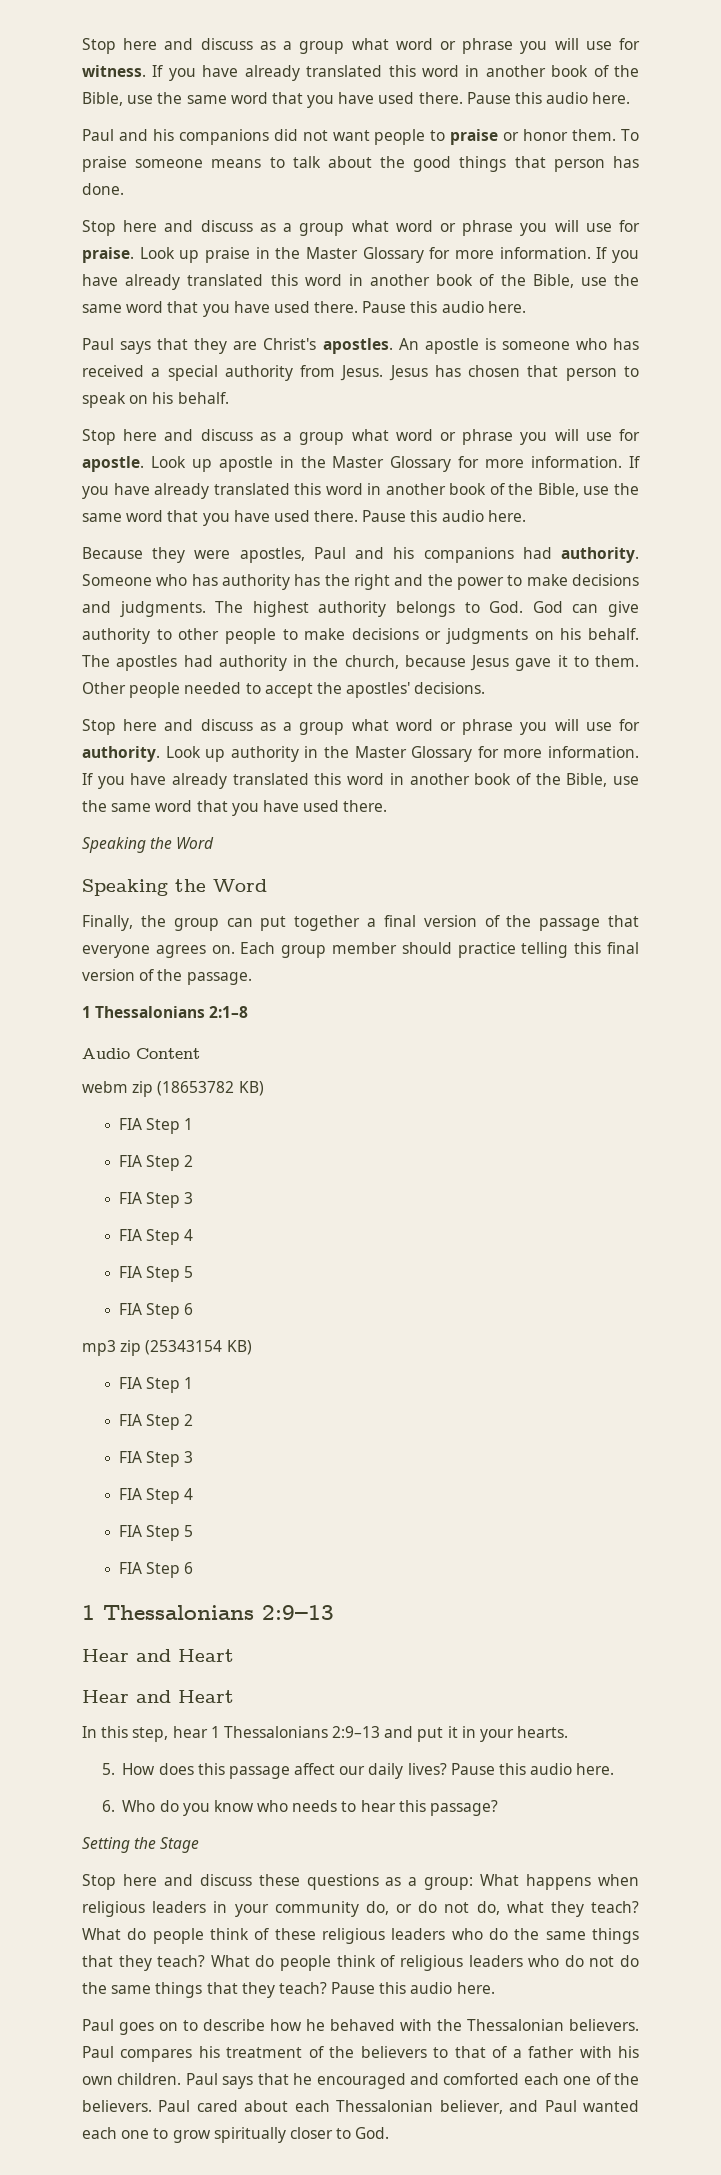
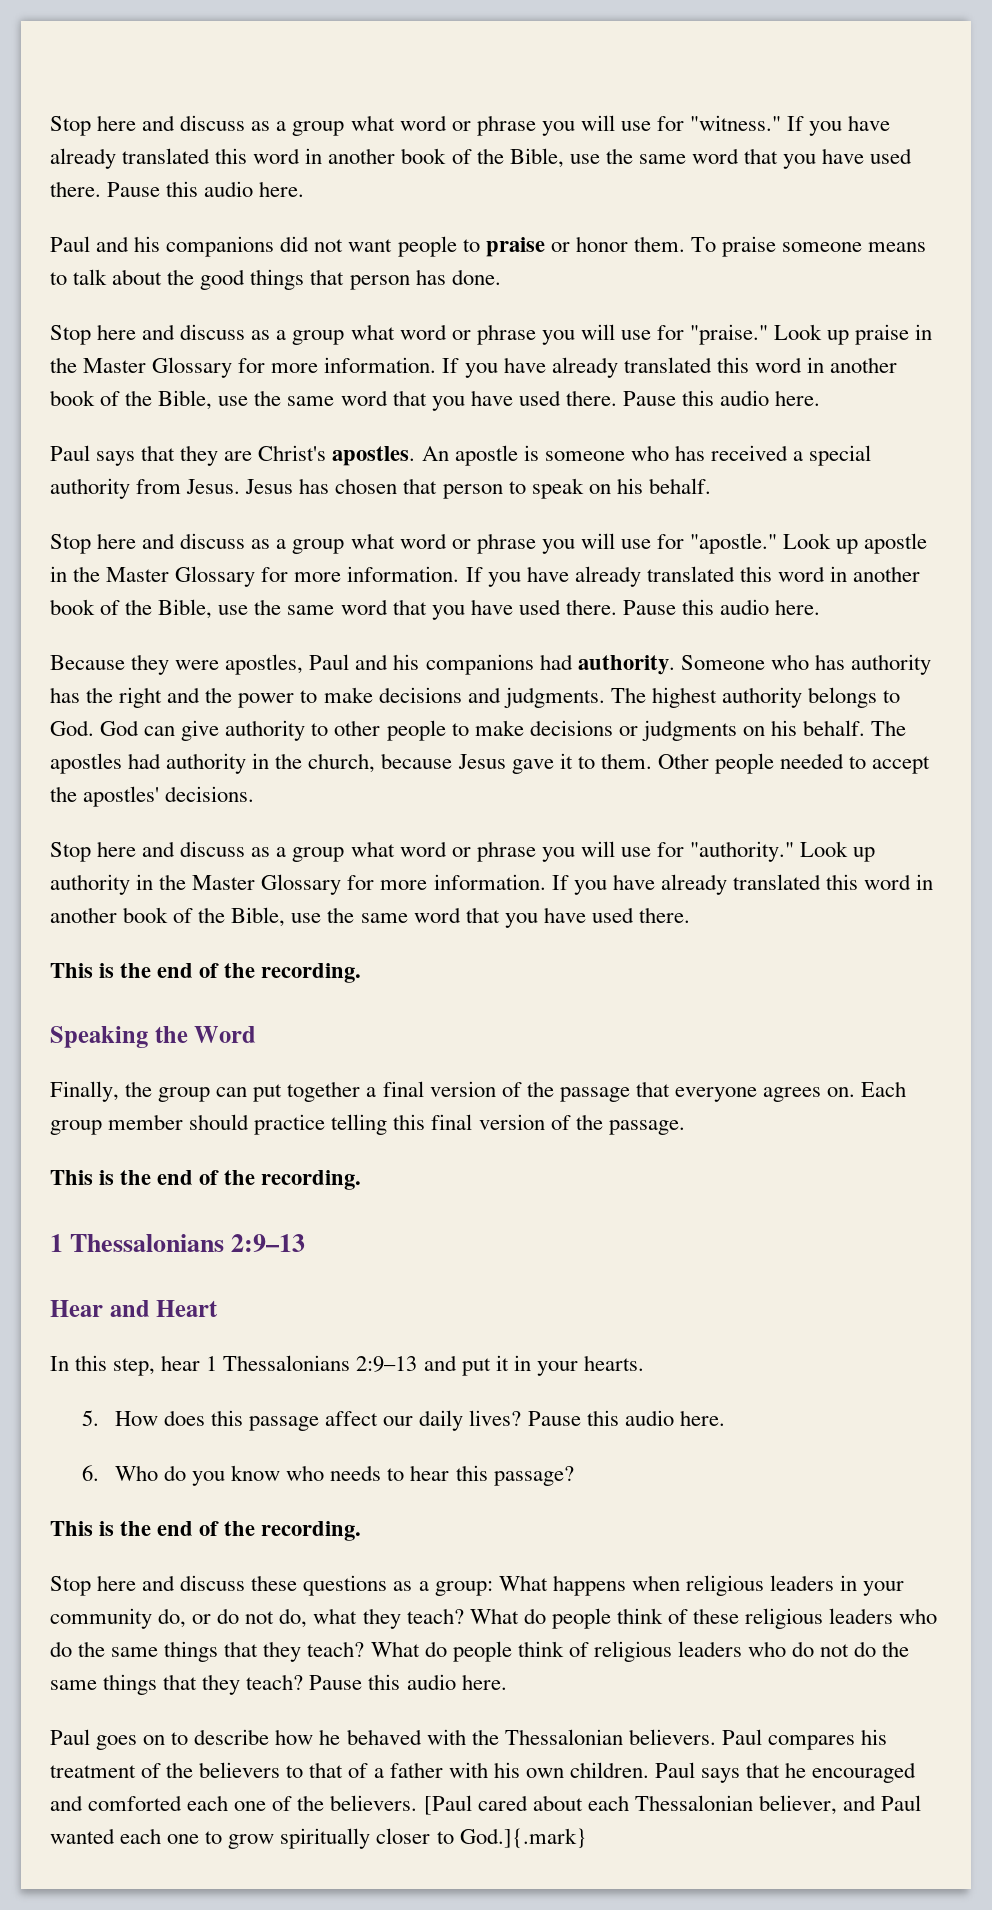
[82,65,146,77] witness. -> [690,115,782,131] "witness."
[82,247,134,263] praise. -> [690,324,769,345] "praise."
[82,456,144,472] apostle. -> [690,533,778,554] "apostle."
[82,746,160,762] authority. -> [690,841,795,862] "authority."
[82,837,215,853] Speaking the Word -> [50,963,362,983] This is the end of the recording.
[82,1006,249,1018] [82,1048,200,1059] [82,1081,264,1097] [118,1118,194,1134] [118,1155,194,1171] [118,1192,194,1208] [118,1229,194,1245] [118,1266,194,1282] [118,1303,194,1319] [82,1340,252,1356] [118,1377,194,1393] [118,1414,194,1430] [118,1451,194,1467] [118,1488,194,1504] [118,1525,194,1541] [118,1562,194,1578] 1 Thessalonians 2:1–8 // Audio Content // webm zip (18653782 KB) // FIA Step 1 // FIA Step 2 // FIA Step 3 // FIA Step 4 // FIA Step 5 // FIA Step 6 // mp3 zip (25343154 KB) // FIA Step 1 // FIA Step 2 // FIA Step 3 // FIA Step 4 // FIA Step 5 // FIA Step 6 -> [50,1170,362,1190] This is the end of the recording.
[82,1690,234,1703] // Hear and Heart -> (219, 1308) none
[82,1837,200,1853] Setting the Stage -> [50,1521,362,1541] This is the end of the recording.
[158,2100,191,2112] Paul -> [423,1795,472,1815] [Paul
[355,2127,390,2139] God. -> [459,1828,587,1848] God.]{.mark}

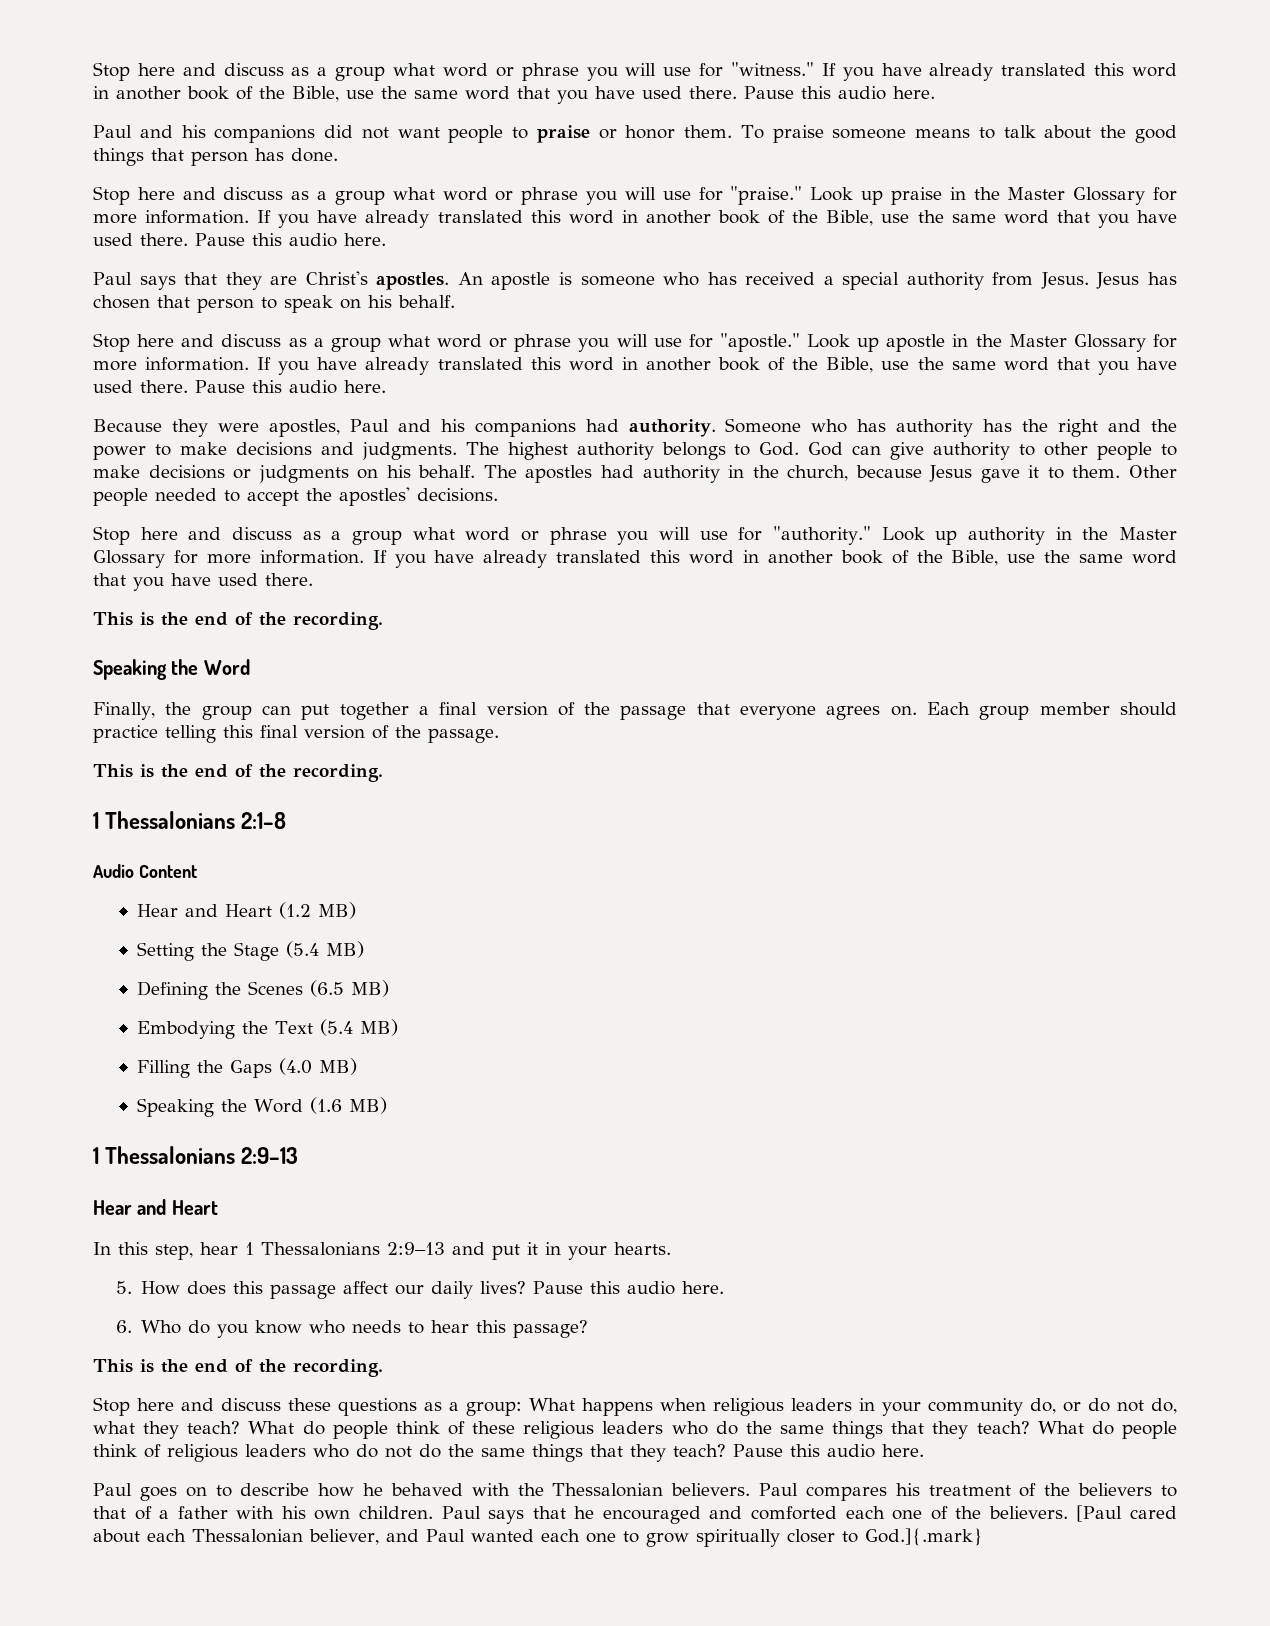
(362, 1180) none -> [93,811,287,829] [93,864,197,878] [136,902,356,919] [136,941,364,961] [136,980,389,1000] [136,1019,398,1039] [136,1058,357,1078] [136,1097,387,1117] // 1 Thessalonians 2:1–8 // Audio Content // Hear and Heart (1.2 MB) // Setting the Stage (5.4 MB) // Defining the Scenes (6.5 MB) // Embodying the Text (5.4 MB) // Filling the Gaps (4.0 MB) // Speaking the Word (1.6 MB)

